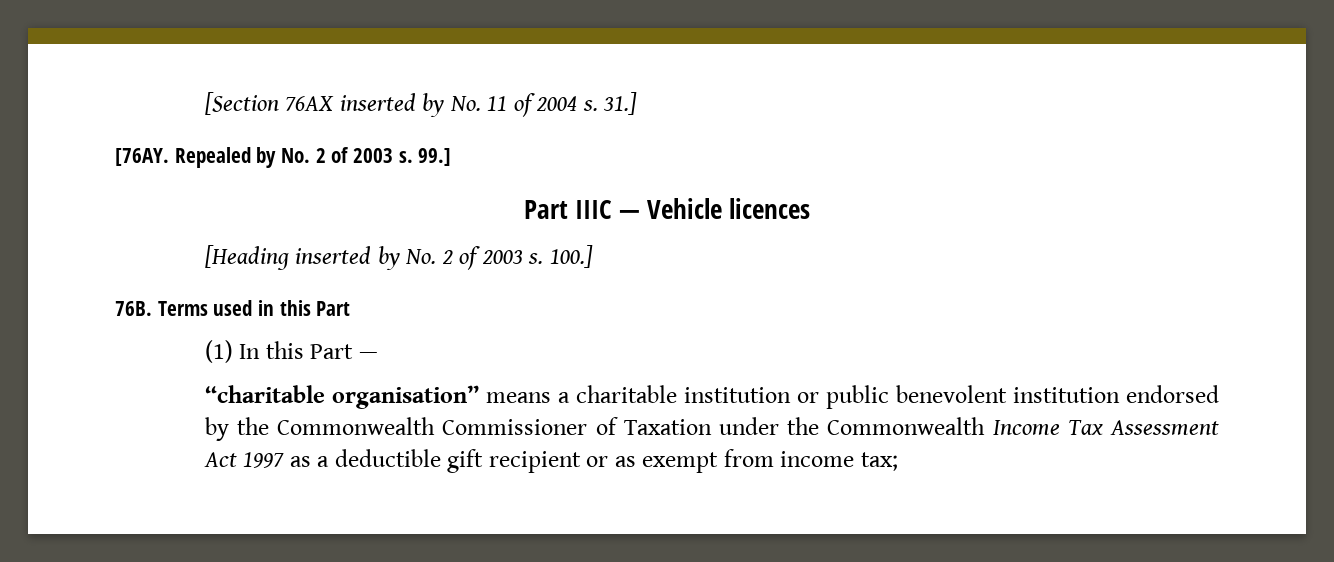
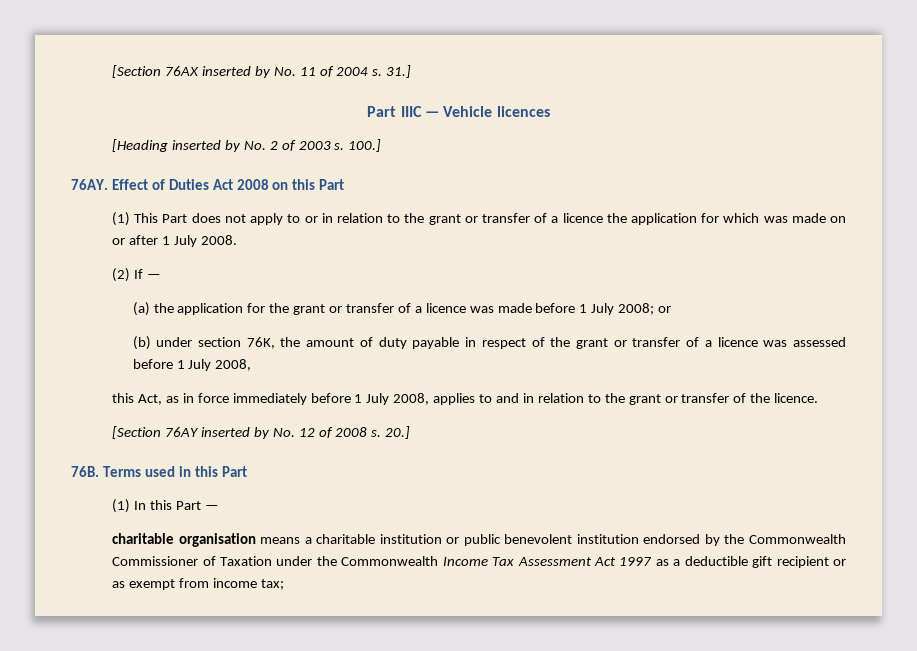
[115,147,452,168] // [76AY. Repealed by No. 2 of 2003 s. 99.] -> (412, 71) none
(593, 256) none -> [71,179,345,190] [112,212,847,226] [112,235,237,247] [112,268,161,282] [132,302,672,316] [132,336,846,350] [132,359,252,371] [112,393,819,405] [112,426,411,439] // 76AY. Effect of Duties Act 2008 on this Part // (1) This Part does not apply to or in relation to the grant or transfer of a licence the application for which was made on or after 1 July 2008. // (2) If — // (a) the application for the grant or transfer of a licence was made before 1 July 2008; or // (b) under section 76K, the amount of duty payable in respect of the grant or transfer of a licence was assessed before 1 July 2008, // this Act, as in force immediately before 1 July 2008, applies to and in relation to the grant or transfer of the licence. // [Section 76AY inserted by No. 12 of 2008 s. 20.]
[204,385,479,409] “charitable organisation” -> [112,533,256,547] charitable organisation

